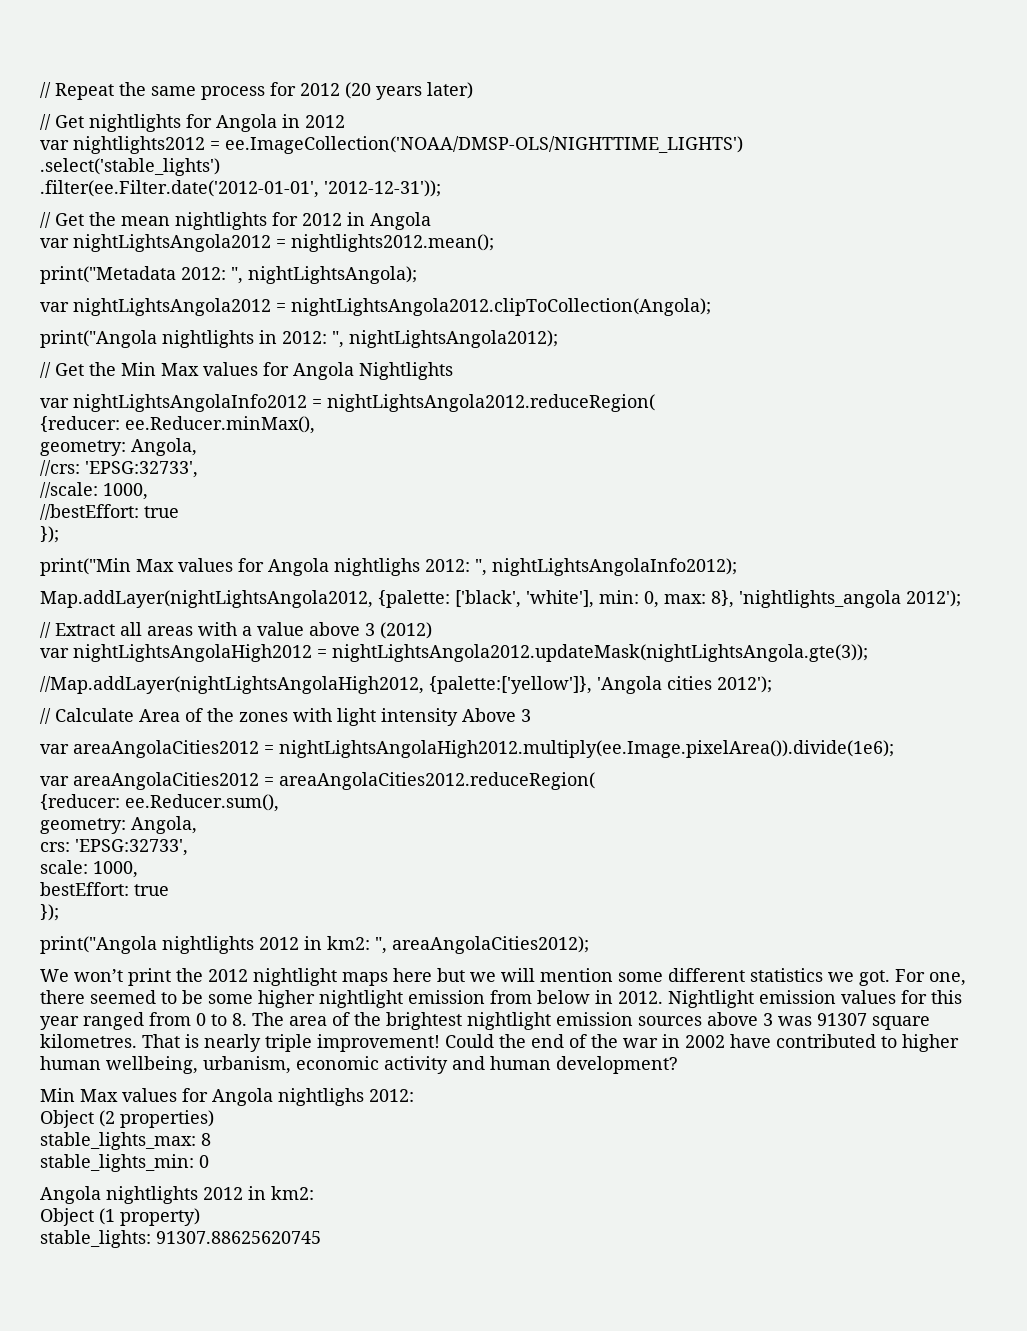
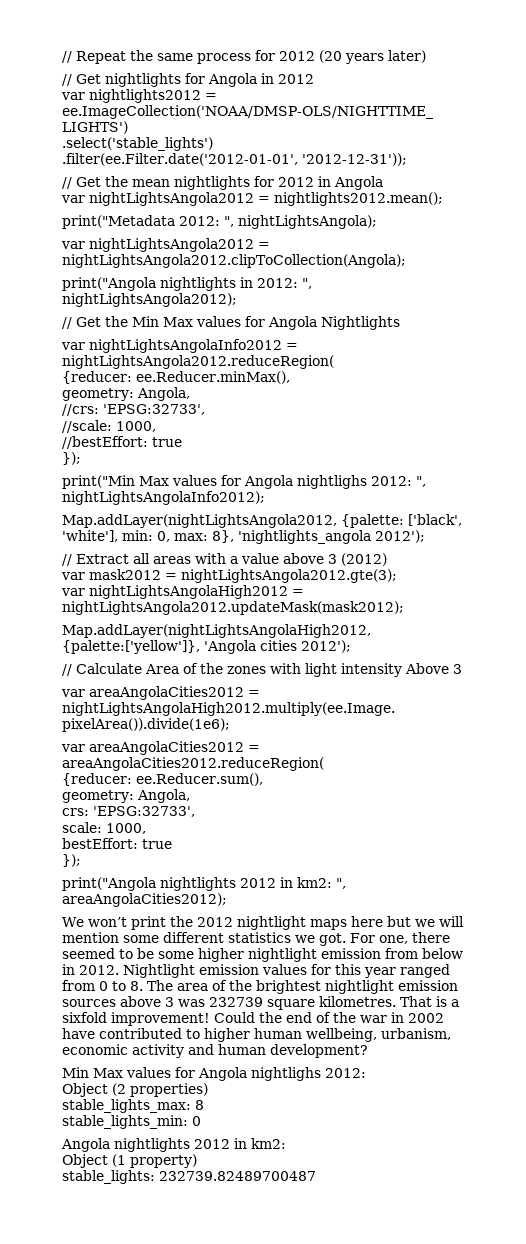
(432, 630) none -> [61,569,397,583] // var mask2012 = nightLightsAngola2012.gte(3);
[332,644,868,662] [40,676,424,694] nightLightsAngola2012.updateMask(nightLightsAngola.gte(3)); // //Map.addLayer(nightLightsAngolaHigh2012, -> [62,601,404,615] [62,624,371,638] nightLightsAngola2012.updateMask(mask2012); // Map.addLayer(nightLightsAngolaHigh2012,
[817,1013,867,1026] 91307 -> [209,997,263,1007] 232739
[204,1034,312,1052] nearly triple -> [451,999,459,1007] [62,1012,107,1023] a sixfold
[156,1231,321,1244] 91307.88625620745 -> [159,1171,316,1181] 232739.82489700487

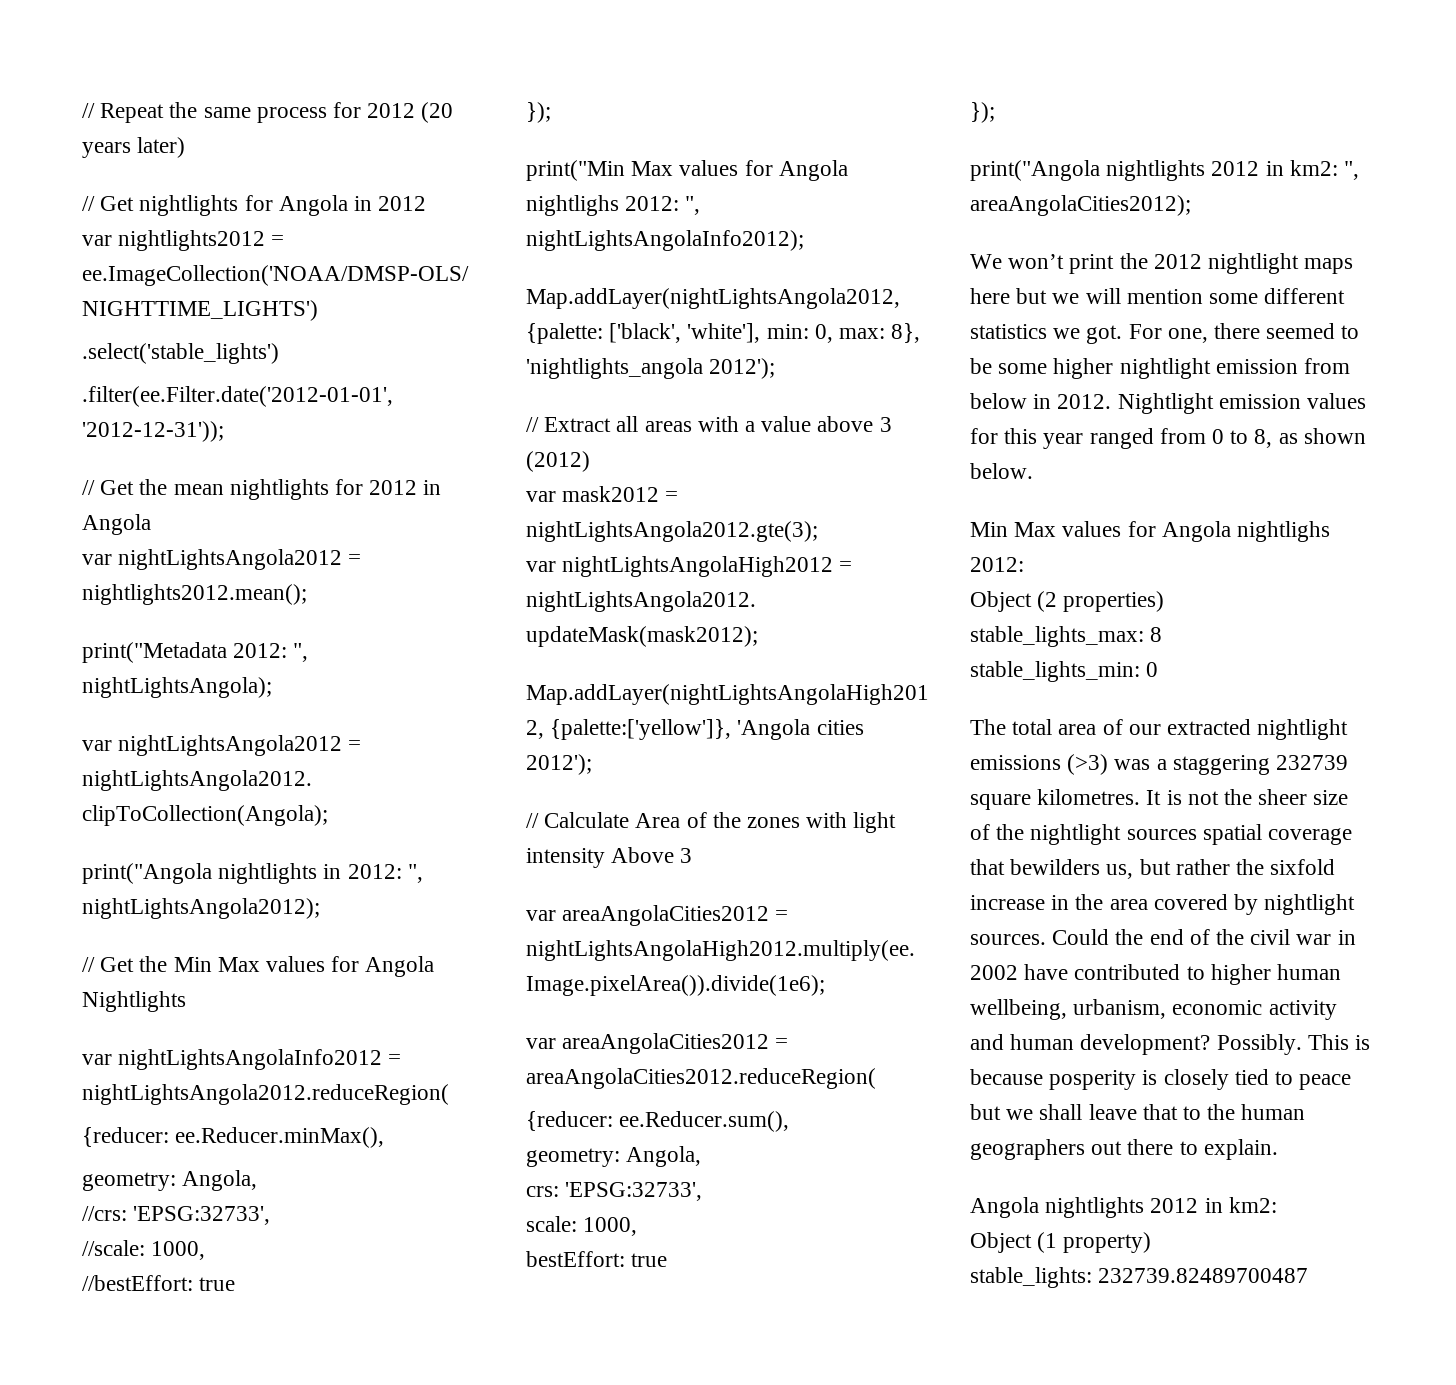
[130,980,458,994] [62,996,459,1010] [62,1012,444,1026] [62,1028,451,1042] [62,1044,368,1058] 8. The area of the brightest nightlight emission sources above 3 was 232739 square kilometres. That is a sixfold improvement! Could the end of the war in 2002 have contributed to higher human wellbeing, urbanism, economic activity and human development? -> [1254,428,1366,448] [970,463,1033,479] 8, as shown below.
(201, 1121) none -> [970,719,1349,740] [970,754,1349,775] [970,789,1349,810] [970,824,1353,845] [970,859,1336,879] [970,894,1356,915] [970,929,1356,945] [970,964,1342,985] [970,999,1337,1020] [970,1034,1371,1055] [970,1069,1352,1090] [970,1104,1306,1120] [970,1139,1278,1160] // The total area of our extracted nightlight emissions (>3) was a staggering 232739 square kilometres. It is not the sheer size of the nightlight sources spatial coverage that bewilders us, but rather the sixfold increase in the area covered by nightlight sources. Could the end of the civil war in 2002 have contributed to higher human wellbeing, urbanism, economic activity and human development? Possibly. This is because posperity is closely tied to peace but we shall leave that to the human geographers out there to explain.

